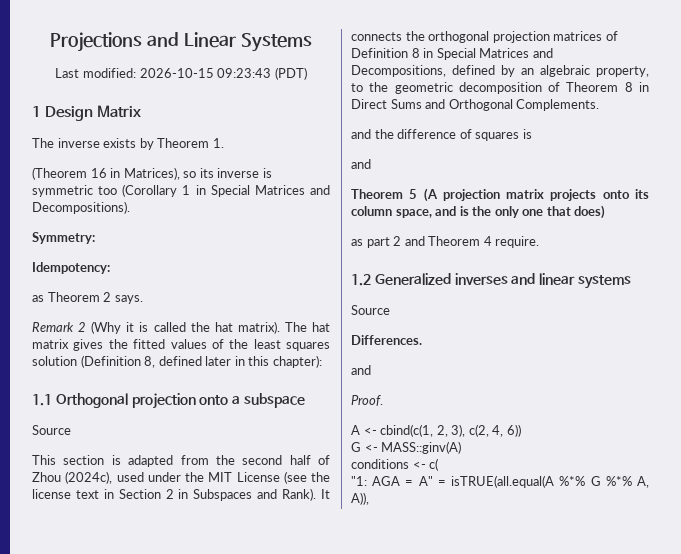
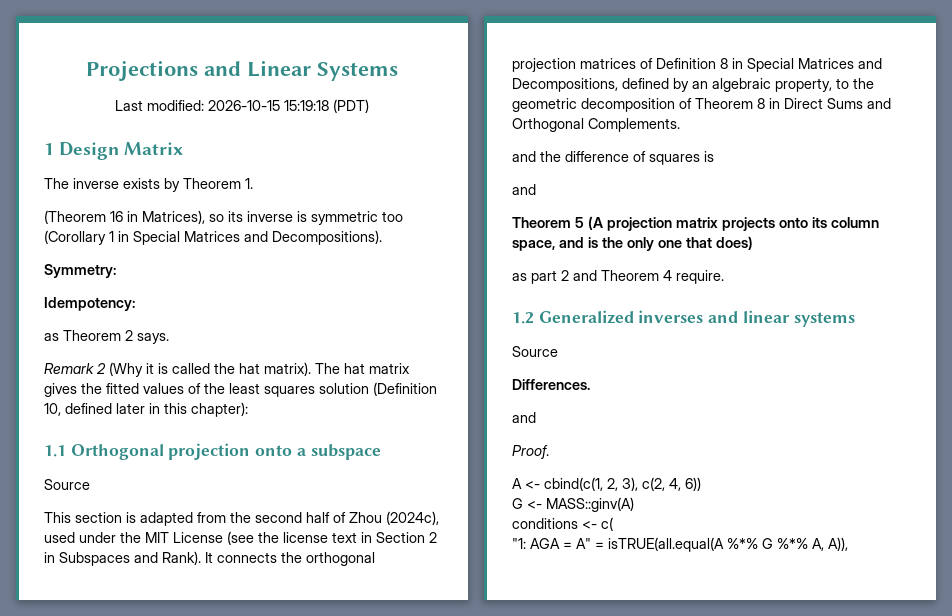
[217,68,272,78] 09:23:43 -> [284,100,329,111] 15:19:18
[144,356,156,368] 8, -> [44,403,61,416] 10,

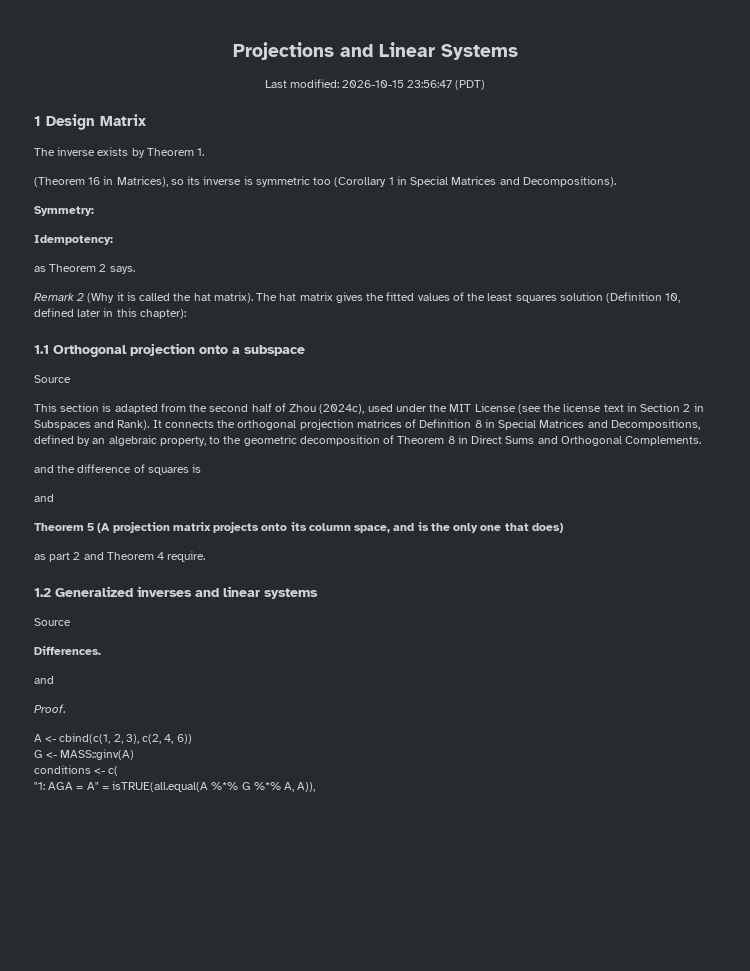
[284,100,329,111] 15:19:18 -> [407,80,453,88] 23:56:47

